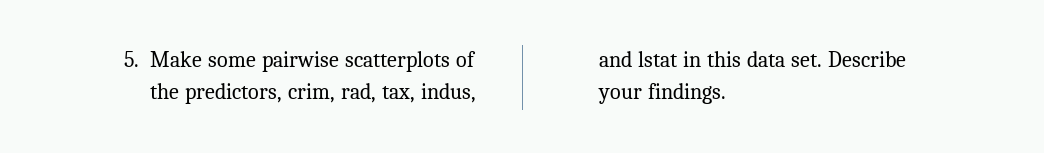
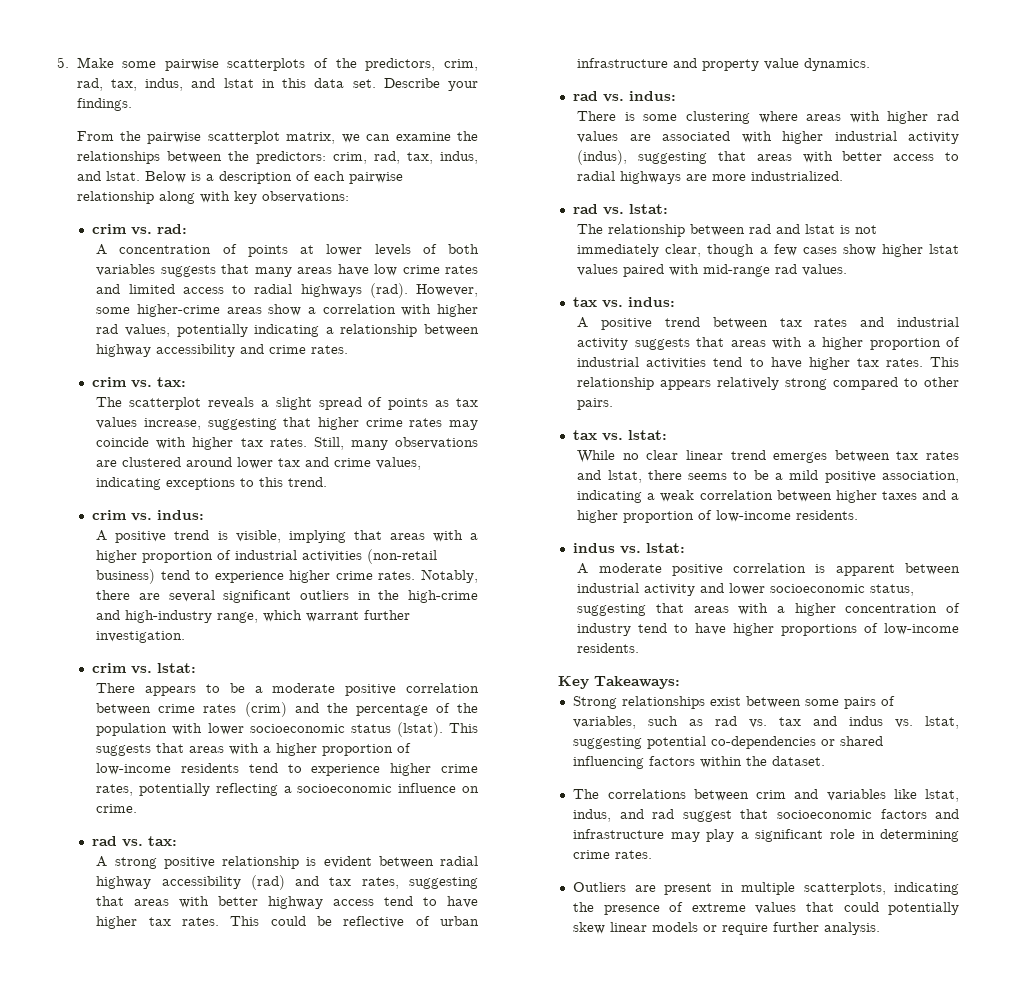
(726, 93) none -> [76,131,479,144] [76,151,478,164] [76,171,403,184] [76,191,349,204] [92,224,188,235] [96,244,480,257] [96,264,479,277] [96,283,479,298] [96,304,478,317] [96,324,480,337] [96,344,349,357] [92,377,187,388] [96,397,479,410] [96,417,478,430] [96,437,479,450] [96,457,422,470] [96,477,328,490] [92,510,205,521] [96,530,479,543] [96,549,438,564] [96,569,479,584] [96,590,478,603] [96,610,411,623] [96,631,186,643] [92,663,197,674] [96,683,480,696] [96,702,479,717] [96,722,479,737] [96,743,412,756] [96,763,478,776] [96,783,479,796] [96,804,138,813] [92,836,178,847] [96,856,479,869] [96,875,478,890] [96,896,479,909] [96,916,480,929] [577,58,871,71] [573,91,677,102] [577,111,960,124] [577,131,959,144] [577,150,960,165] [577,171,844,184] [573,204,669,215] [577,224,878,237] [577,244,960,257] [577,264,848,277] [573,297,676,308] [577,317,959,330] [577,337,961,350] [577,357,960,370] [577,377,960,390] [577,398,614,410] [573,430,668,441] [577,450,959,463] [577,470,960,483] [577,490,960,503] [577,510,859,523] [573,543,686,554] [577,563,960,576] [577,583,915,596] [577,603,960,616] [577,623,959,636] [577,643,640,653] [557,676,680,689] [573,696,896,709] [573,716,959,729] [573,736,884,749] [573,756,826,769] [573,789,959,802] [573,809,959,822] [573,829,959,842] [573,850,653,859] [573,882,959,895] [573,902,959,915] [573,922,881,935] // From the pairwise scatterplot matrix, we can examine the relationships between the predictors: crim, rad, tax, indus, and lstat. Below is a description of each pairwise relationship along with key observations: // crim vs. rad: // A concentration of points at lower levels of both variables suggests that many areas have low crime rates and limited access to radial highways (rad). However, some higher-crime areas show a correlation with higher rad values, potentially indicating a relationship between highway accessibility and crime rates. // crim vs. tax: // The scatterplot reveals a slight spread of points as tax values increase, suggesting that higher crime rates may coincide with higher tax rates. Still, many observations are clustered around lower tax and crime values, indicating exceptions to this trend. // crim vs. indus: // A positive trend is visible, implying that areas with a higher proportion of industrial activities (non-retail business) tend to experience higher crime rates. Notably, there are several significant outliers in the high-crime and high-industry range, which warrant further investigation. // crim vs. lstat: // There appears to be a moderate positive correlation between crime rates (crim) and the percentage of the population with lower socioeconomic status (lstat). This suggests that areas with a higher proportion of low-income residents tend to experience higher crime rates, potentially reflecting a socioeconomic influence on crime. // rad vs. tax: // A strong positive relationship is evident between radial highway accessibility (rad) and tax rates, suggesting that areas with better highway access tend to have higher tax rates. This could be reflective of urban infrastructure and property value dynamics. // rad vs. indus: // There is some clustering where areas with higher rad values are associated with higher industrial activity (indus), suggesting that areas with better access to radial highways are more industrialized. // rad vs. lstat: // The relationship between rad and lstat is not immediately clear, though a few cases show higher lstat values paired with mid-range rad values. // tax vs. indus: // A positive trend between tax rates and industrial activity suggests that areas with a higher proportion of industrial activities tend to have higher tax rates. This relationship appears relatively strong compared to other pairs. // tax vs. lstat: // While no clear linear trend emerges between tax rates and lstat, there seems to be a mild positive association, indicating a weak correlation between higher taxes and a higher proportion of low-income residents. // indus vs. lstat: // A moderate positive correlation is apparent between industrial activity and lower socioeconomic status, suggesting that areas with a higher concentration of industry tend to have higher proportions of low-income residents. // Key Takeaways: // Strong relationships exist between some pairs of variables, such as rad vs. tax and indus vs. lstat, suggesting potential co-dependencies or shared influencing factors within the dataset. // The correlations between crim and variables like lstat, indus, and rad suggest that socioeconomic factors and infrastructure may play a significant role in determining crime rates. // Outliers are present in multiple scatterplots, indicating the presence of extreme values that could potentially skew linear models or require further analysis.

